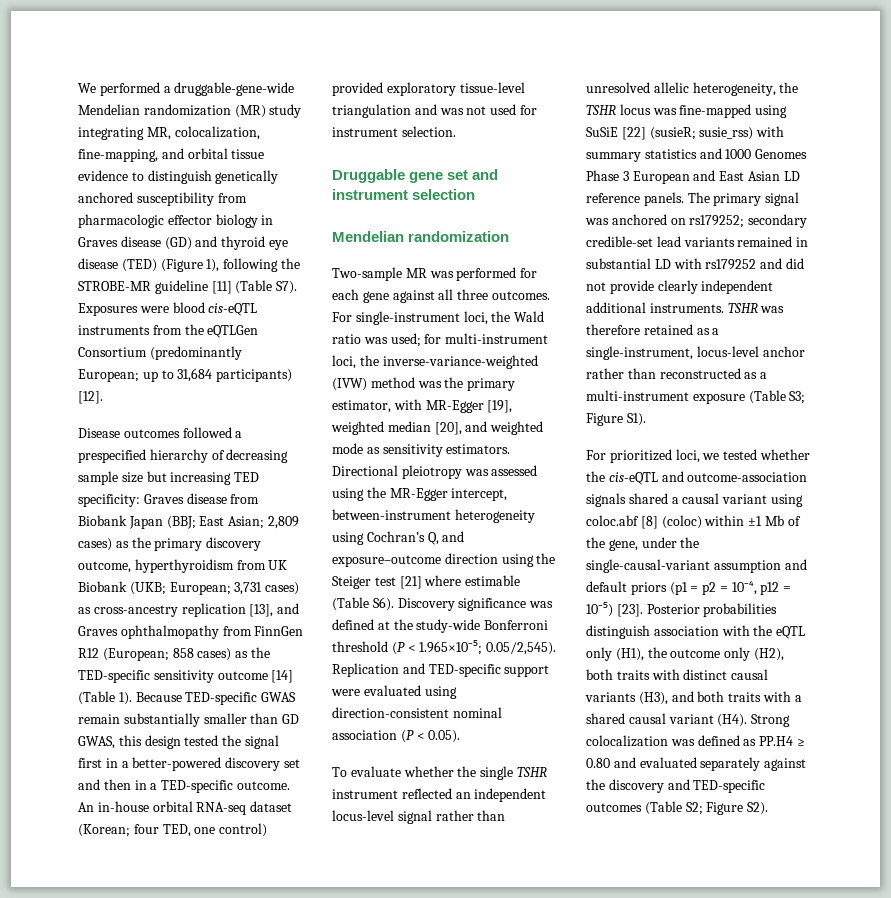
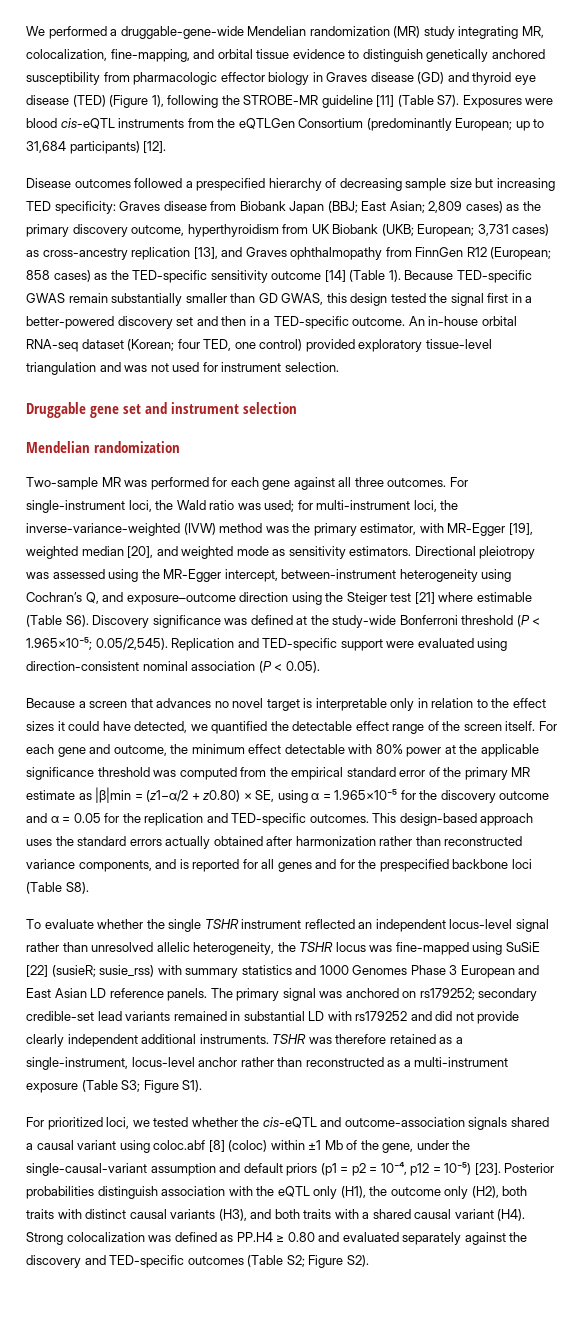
(461, 736) none -> [26,698,546,711] [26,721,557,734] [26,744,539,757] [26,767,531,780] [26,787,550,803] [26,813,534,826] [26,836,523,849] [26,859,532,872] [26,882,89,894] // Because a screen that advances no novel target is interpretable only in relation to the effect sizes it could have detected, we quantified the detectable effect range of the screen itself. For each gene and outcome, the minimum effect detectable with 80% power at the applicable significance threshold was computed from the empirical standard error of the primary MR estimate as |β|min = (z1−α/2 + z0.80) × SE, using α = 1.965×10⁻⁵ for the discovery outcome and α = 0.05 for the replication and TED-specific outcomes. This design-based approach uses the standard errors actually obtained after harmonization rather than reconstructed variance components, and is reported for all genes and for the prespecified backbone loci (Table S8).

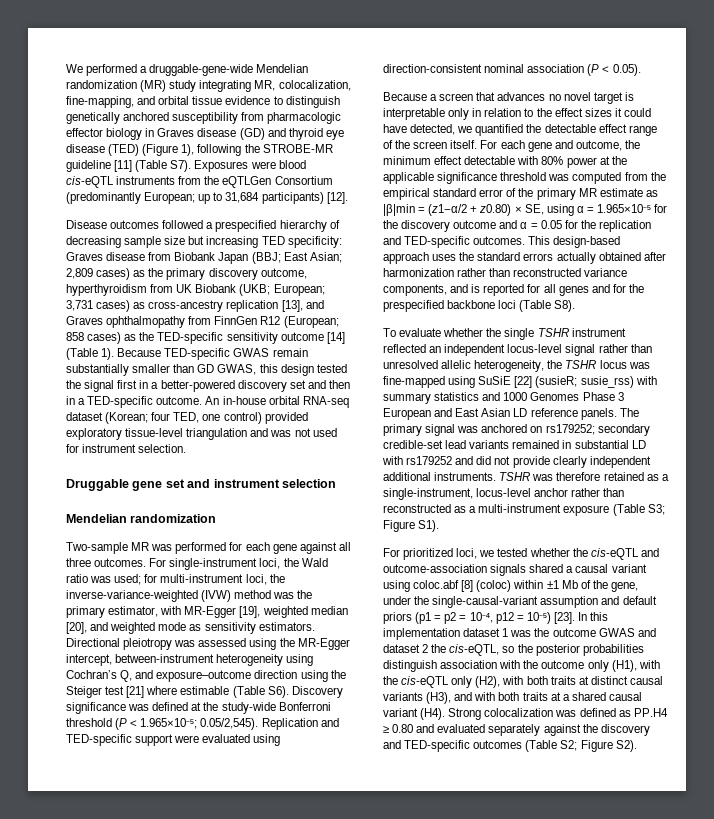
[504,1163,555,1173] Posterior -> [578,612,609,621] [383,628,656,640] [383,644,580,656] In this implementation dataset 1 was the outcome GWAS and dataset 2 the cis-eQTL, so the posterior
[277,1186,310,1197] eQTL -> [541,660,585,669] outcome
[369,1186,441,1196] the outcome -> [638,660,660,669] [383,676,450,688] with the cis-eQTL
[502,1186,528,1196] [26,1209,82,1219] both traits with -> [502,676,589,685] with both traits at
[274,1209,359,1219] both traits with -> [474,692,561,701] with both traits at

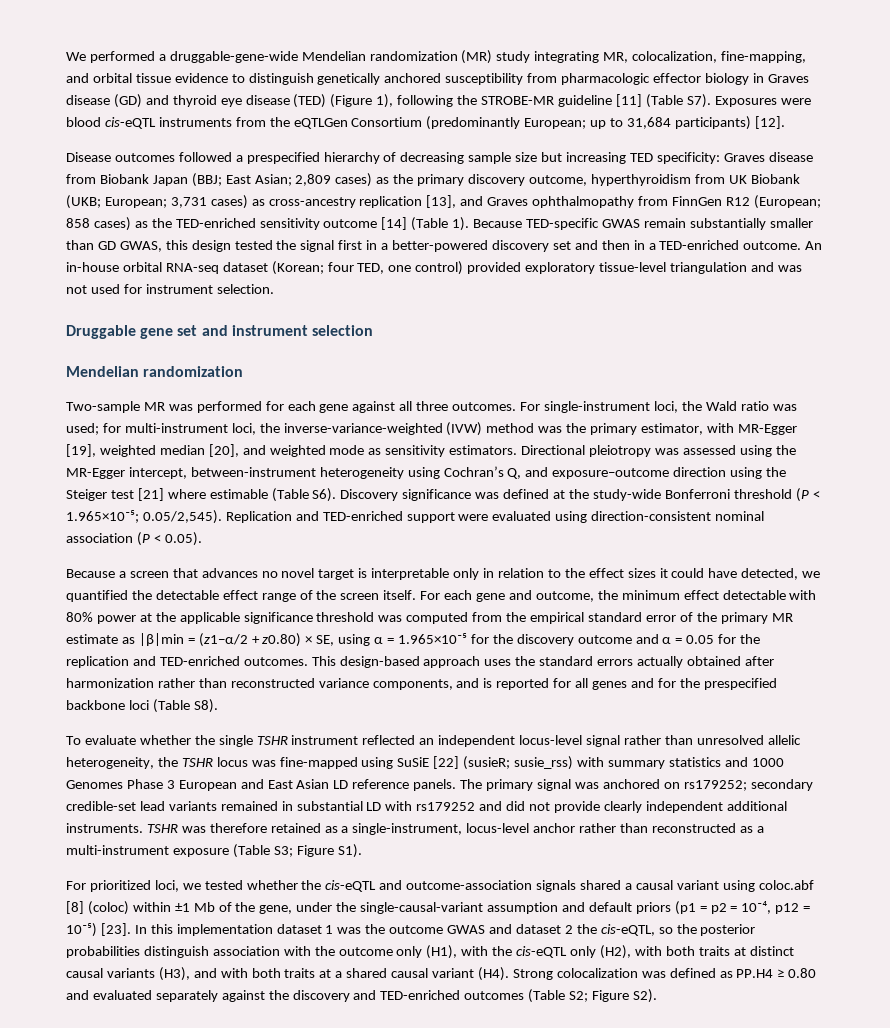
[157,332,224,344] TED-specific -> [175,218,256,228] TED-enriched
[87,396,154,408] TED-specific -> [659,240,740,250] TED-enriched
[66,734,132,746] TED-specific -> [322,511,403,521] TED-enriched
[404,236,471,248] TED-specific -> [159,656,240,666] TED-enriched
[404,740,471,752] TED-specific -> [380,990,461,1000] TED-enriched

